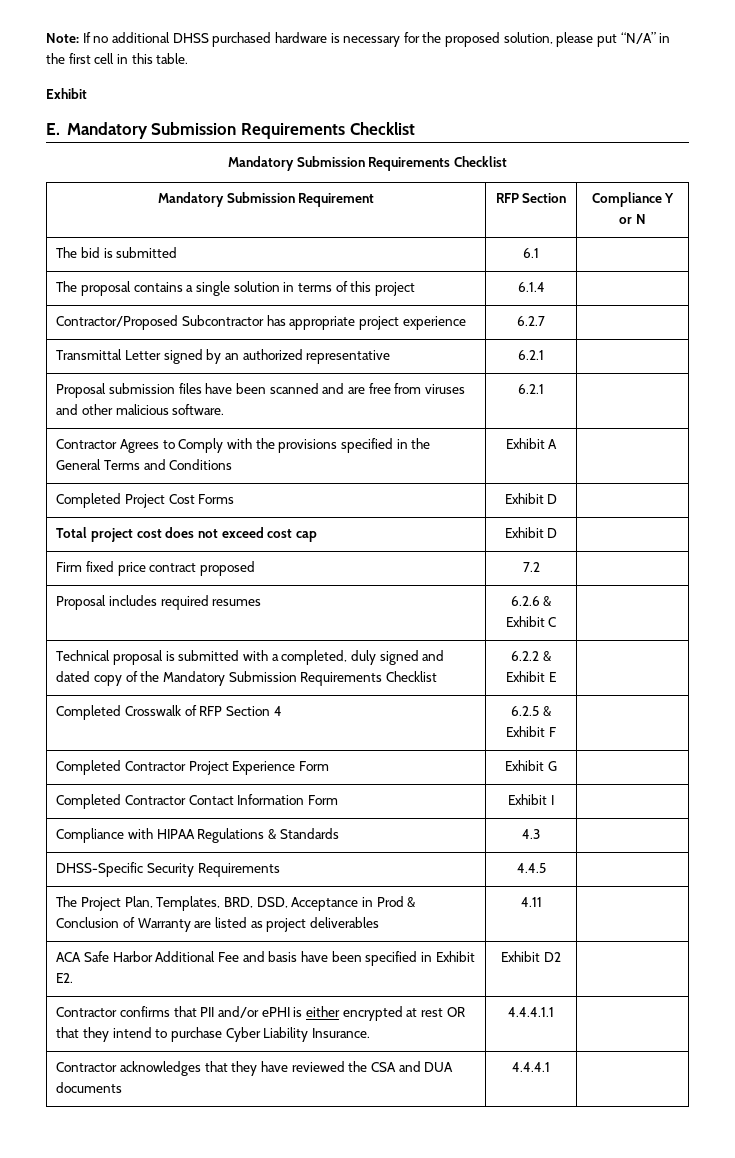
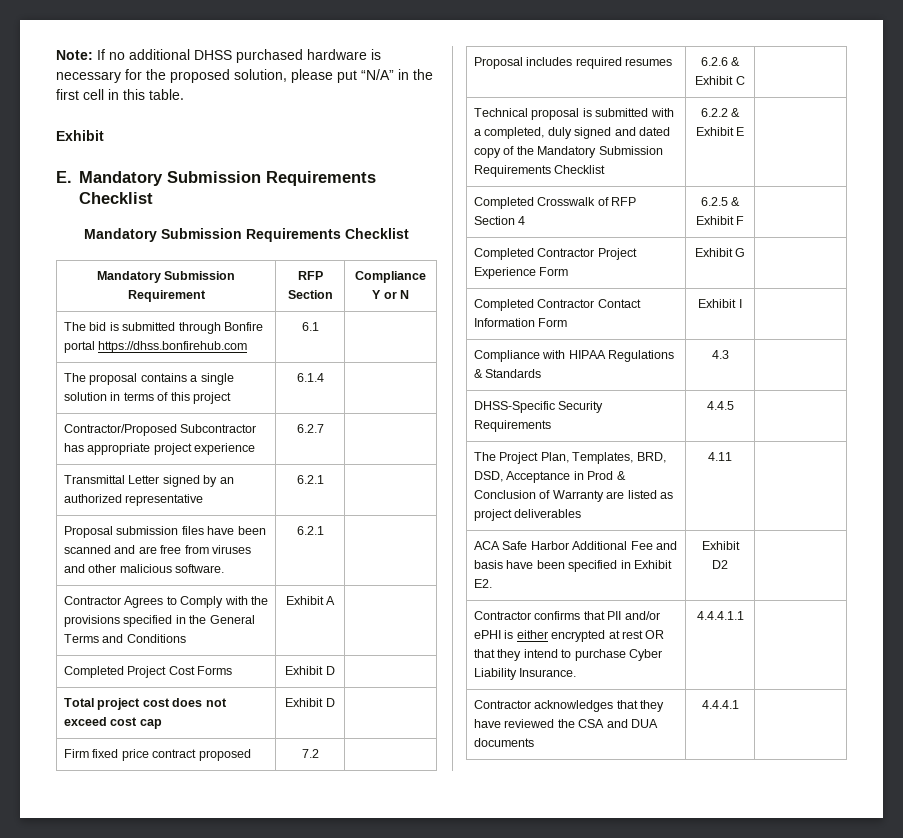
(178, 252) none -> [178,322,263,334] [64,341,248,353] through Bonfire portal https://dhss.bonfirehub.com

